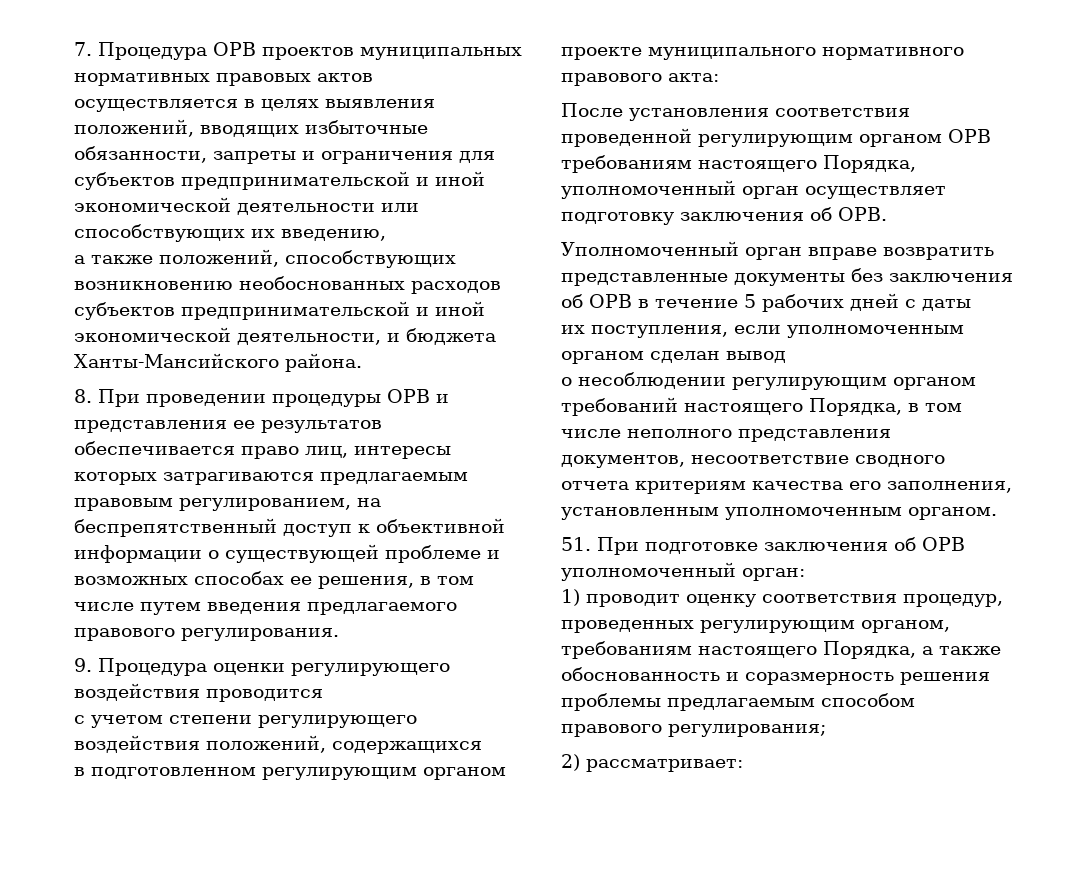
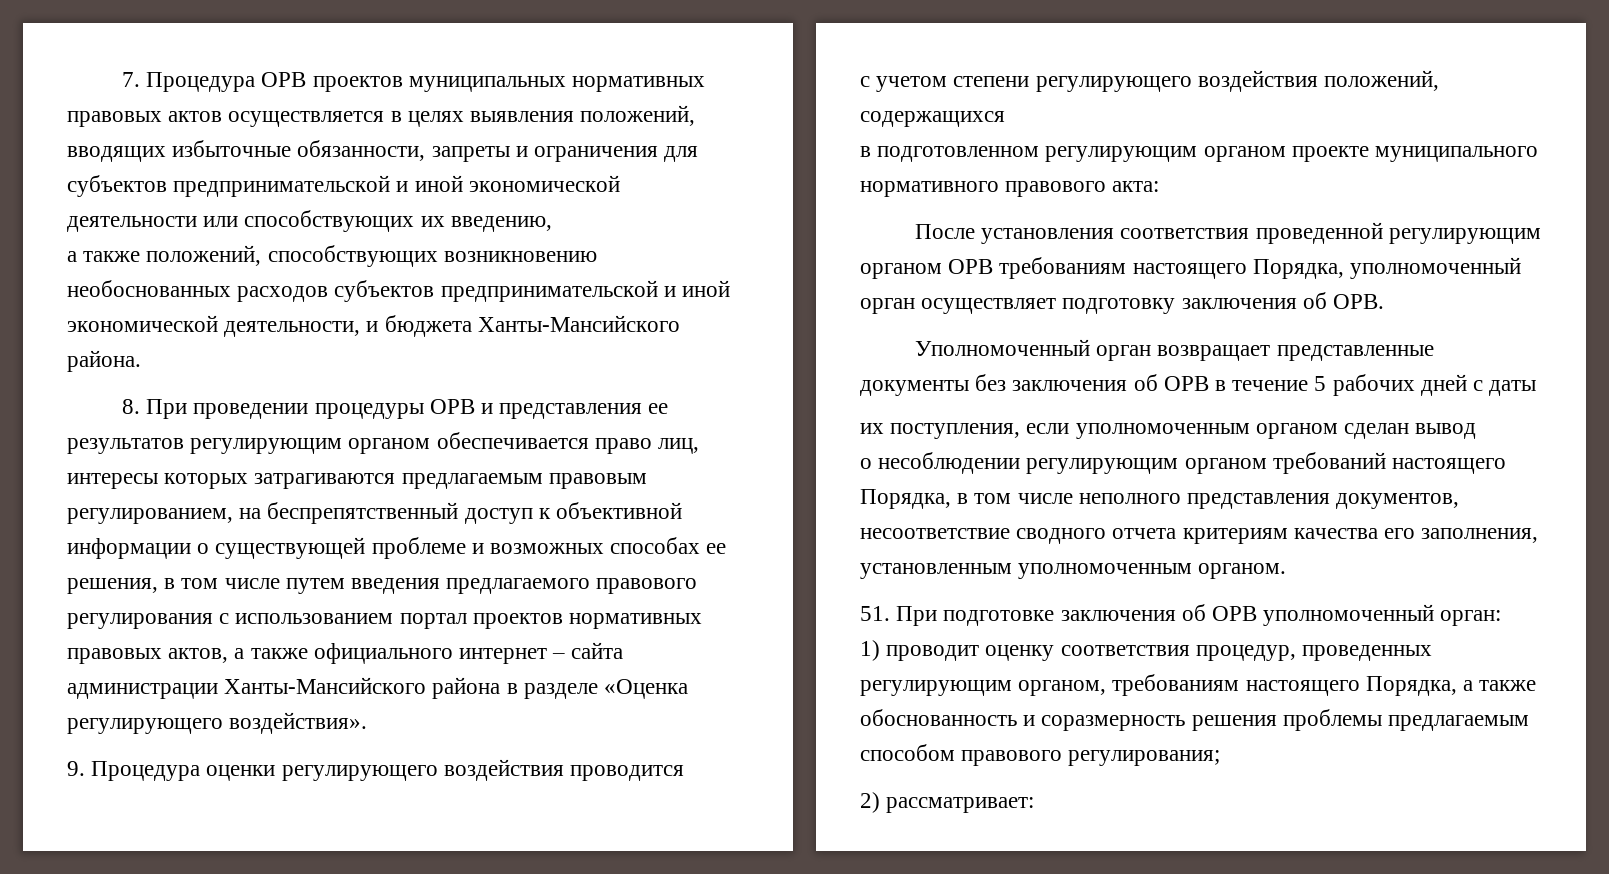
(382, 426) none -> [190,438,431,454] регулирующим органом
[181,628,339,641] регулирования. -> [67,613,703,629] [67,642,624,664] [67,677,689,699] [67,712,368,734] регулирования с использованием портал проектов нормативных правовых актов, а также официального интернет – сайта администрации Ханты-Мансийского района в разделе «Оценка регулирующего воздействия».
[808,247,994,260] вправе возвратить -> [1157,345,1271,361] возвращает

